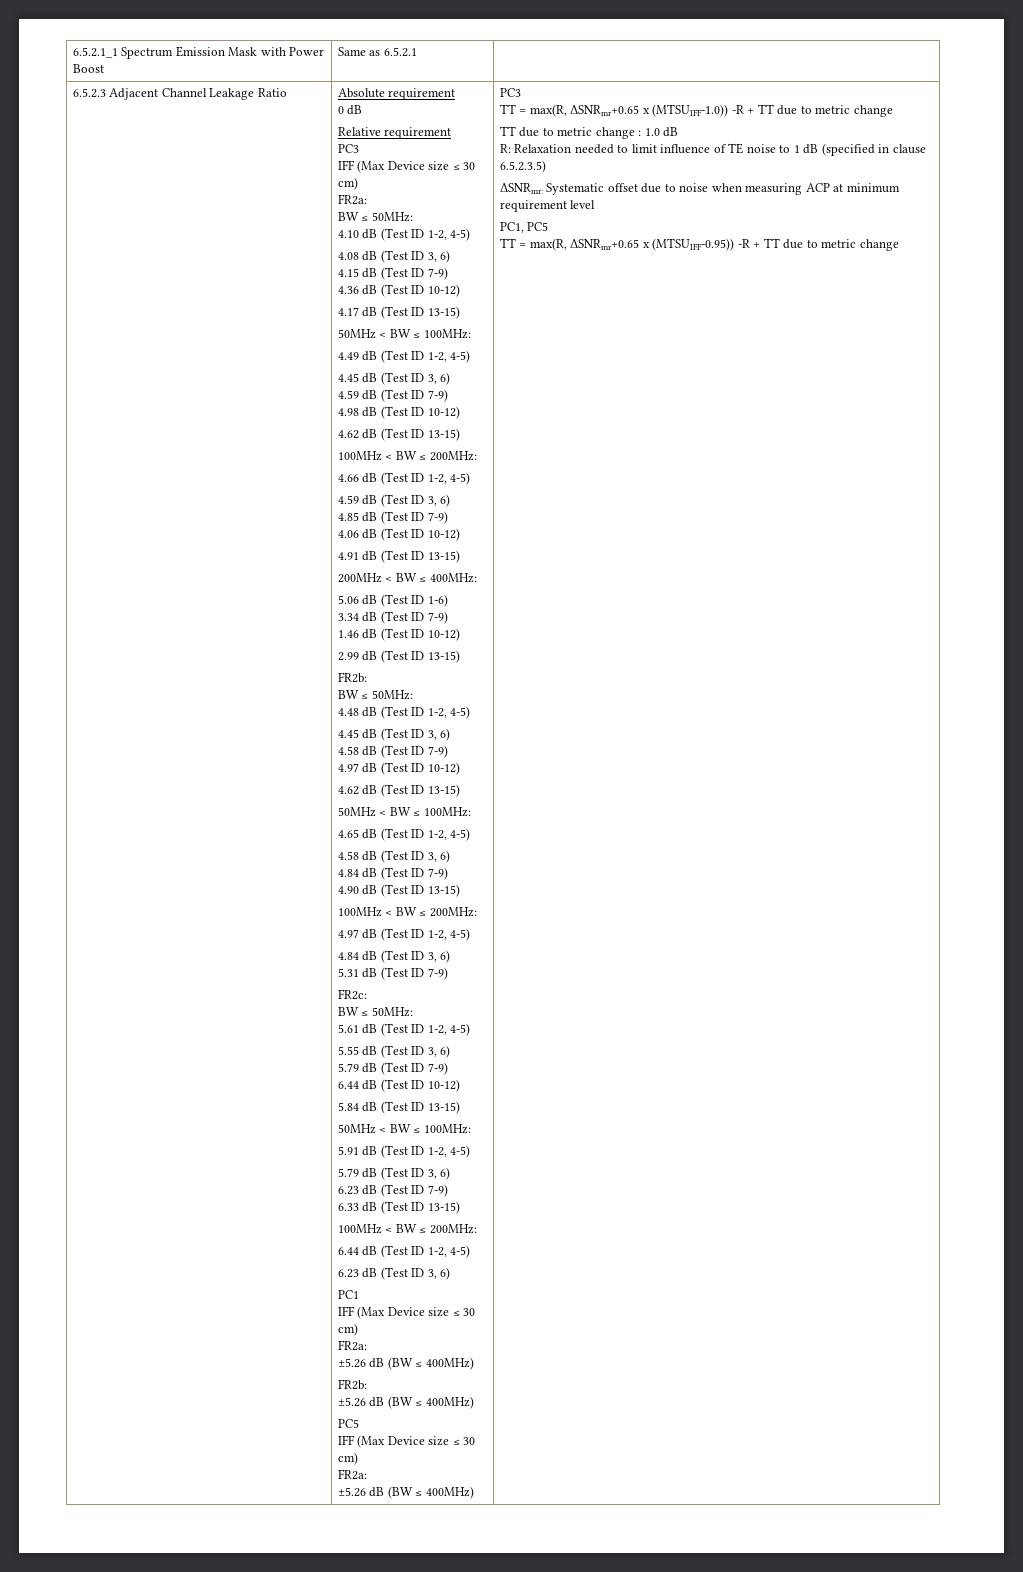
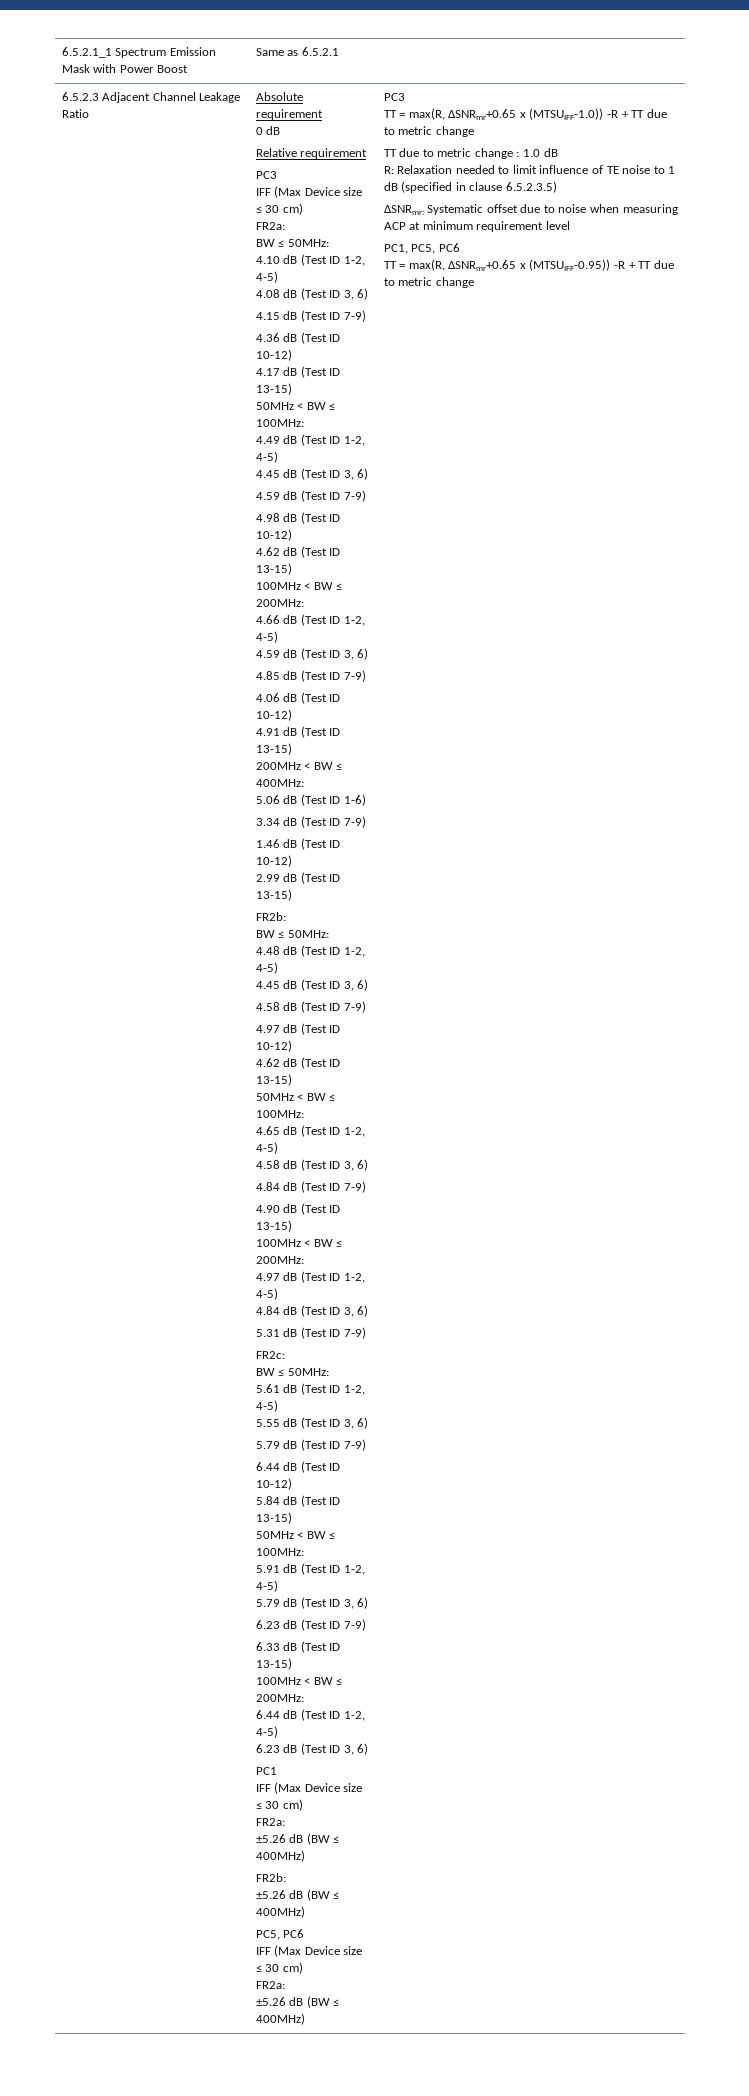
[337,1419,359,1428] PC5 -> [255,1929,305,1940] PC5, PC6
[527,222,549,231] PC5 -> [411,243,460,254] PC5, PC6

